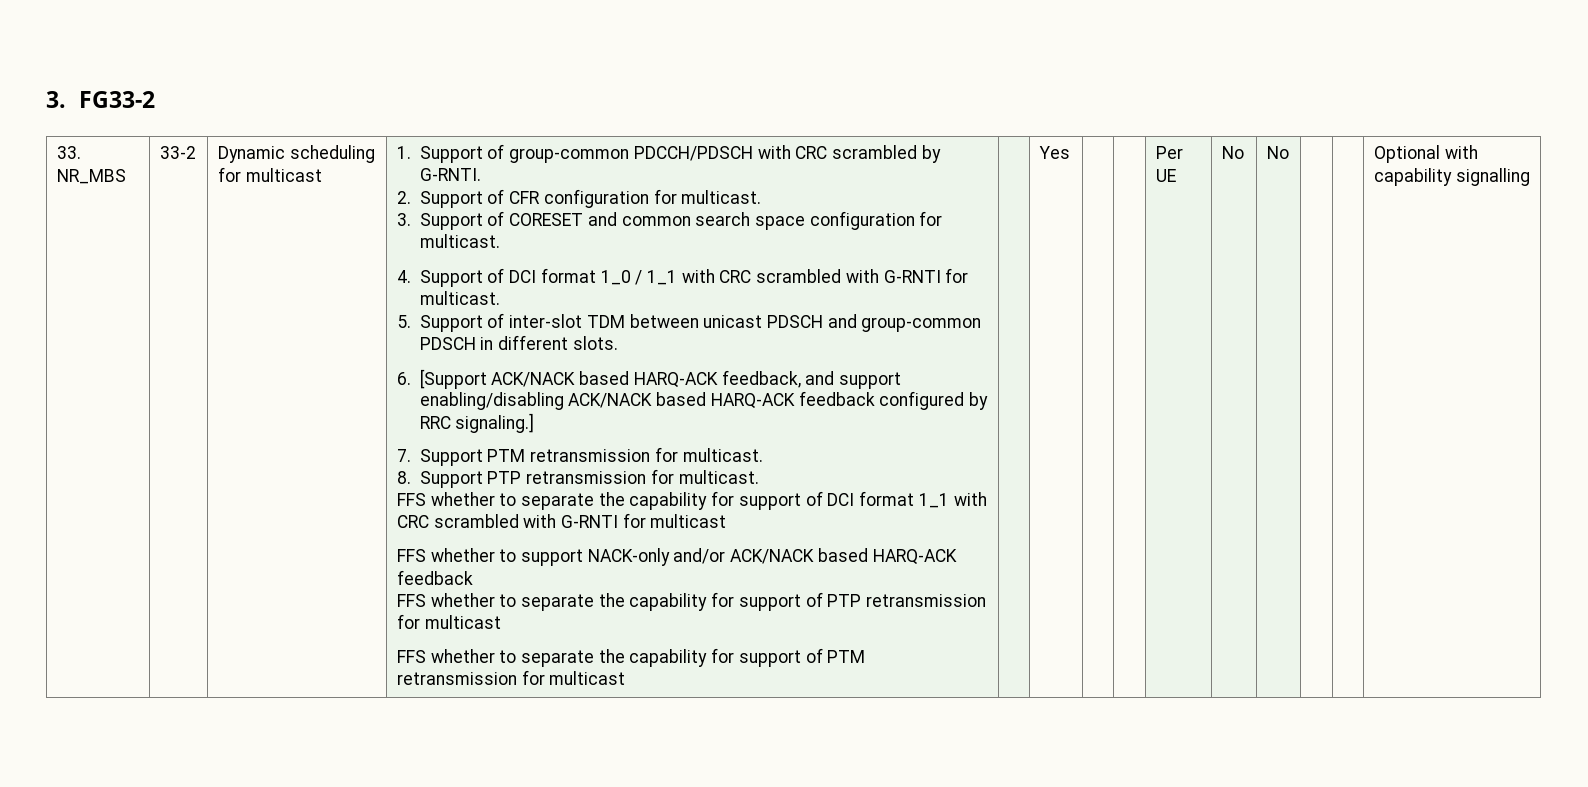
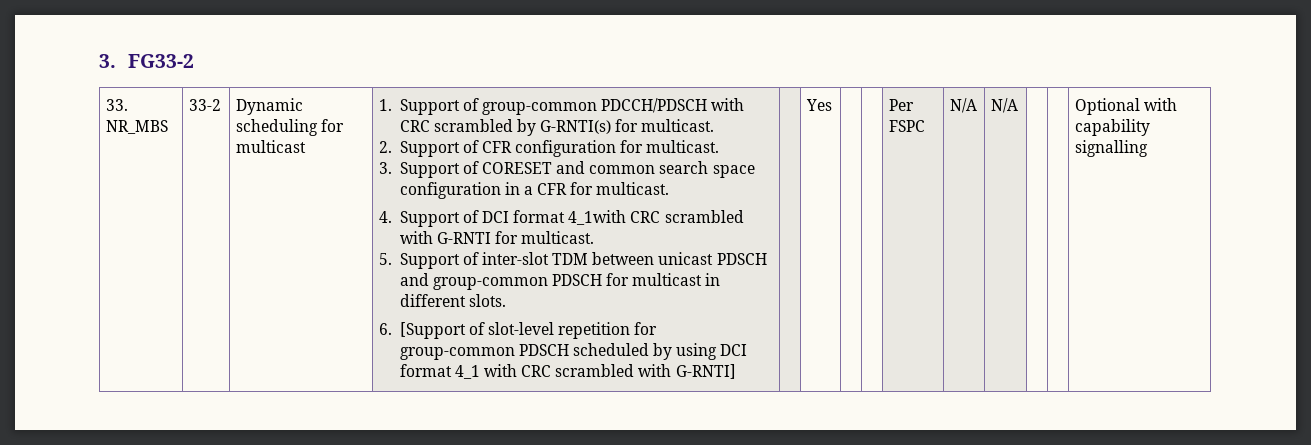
[419,168,481,181] G-RNTI. -> [540,119,715,134] G-RNTI(s) for multicast.
(915, 220) none -> [504,182,568,195] in a CFR
[600,269,715,285] 1_0 / 1_1 with -> [568,210,627,225] 4_1with
(476, 343) none -> [606,273,703,286] for multicast
[491,370,901,389] [419,391,988,410] [419,413,535,433] [396,447,763,466] [396,469,759,488] [396,491,987,510] [396,513,727,528] [396,548,957,566] [396,570,473,585] [396,592,987,611] [396,614,501,629] [396,648,866,667] [396,670,626,685] ACK/NACK based HARQ-ACK feedback, and support enabling/disabling ACK/NACK based HARQ-ACK feedback configured by RRC signaling.] // 7. Support PTM retransmission for multicast. // 8. Support PTP retransmission for multicast. // FFS whether to separate the capability for support of DCI format 1_1 with CRC scrambled with G-RNTI for multicast // FFS whether to support NACK-only and/or ACK/NACK based HARQ-ACK feedback // FFS whether to separate the capability for support of PTP retransmission for multicast // FFS whether to separate the capability for support of PTM retransmission for multicast -> [468,322,658,339] [399,343,748,360] [399,364,736,379] of slot-level repetition for group-common PDSCH scheduled by using DCI format 4_1 with CRC scrambled with G-RNTI]
[1155,169,1176,182] [1221,146,1244,159] [1266,146,1289,159] UE | No | No -> [888,120,925,132] [949,98,977,113] [990,98,1018,113] FSPC | N/A | N/A

